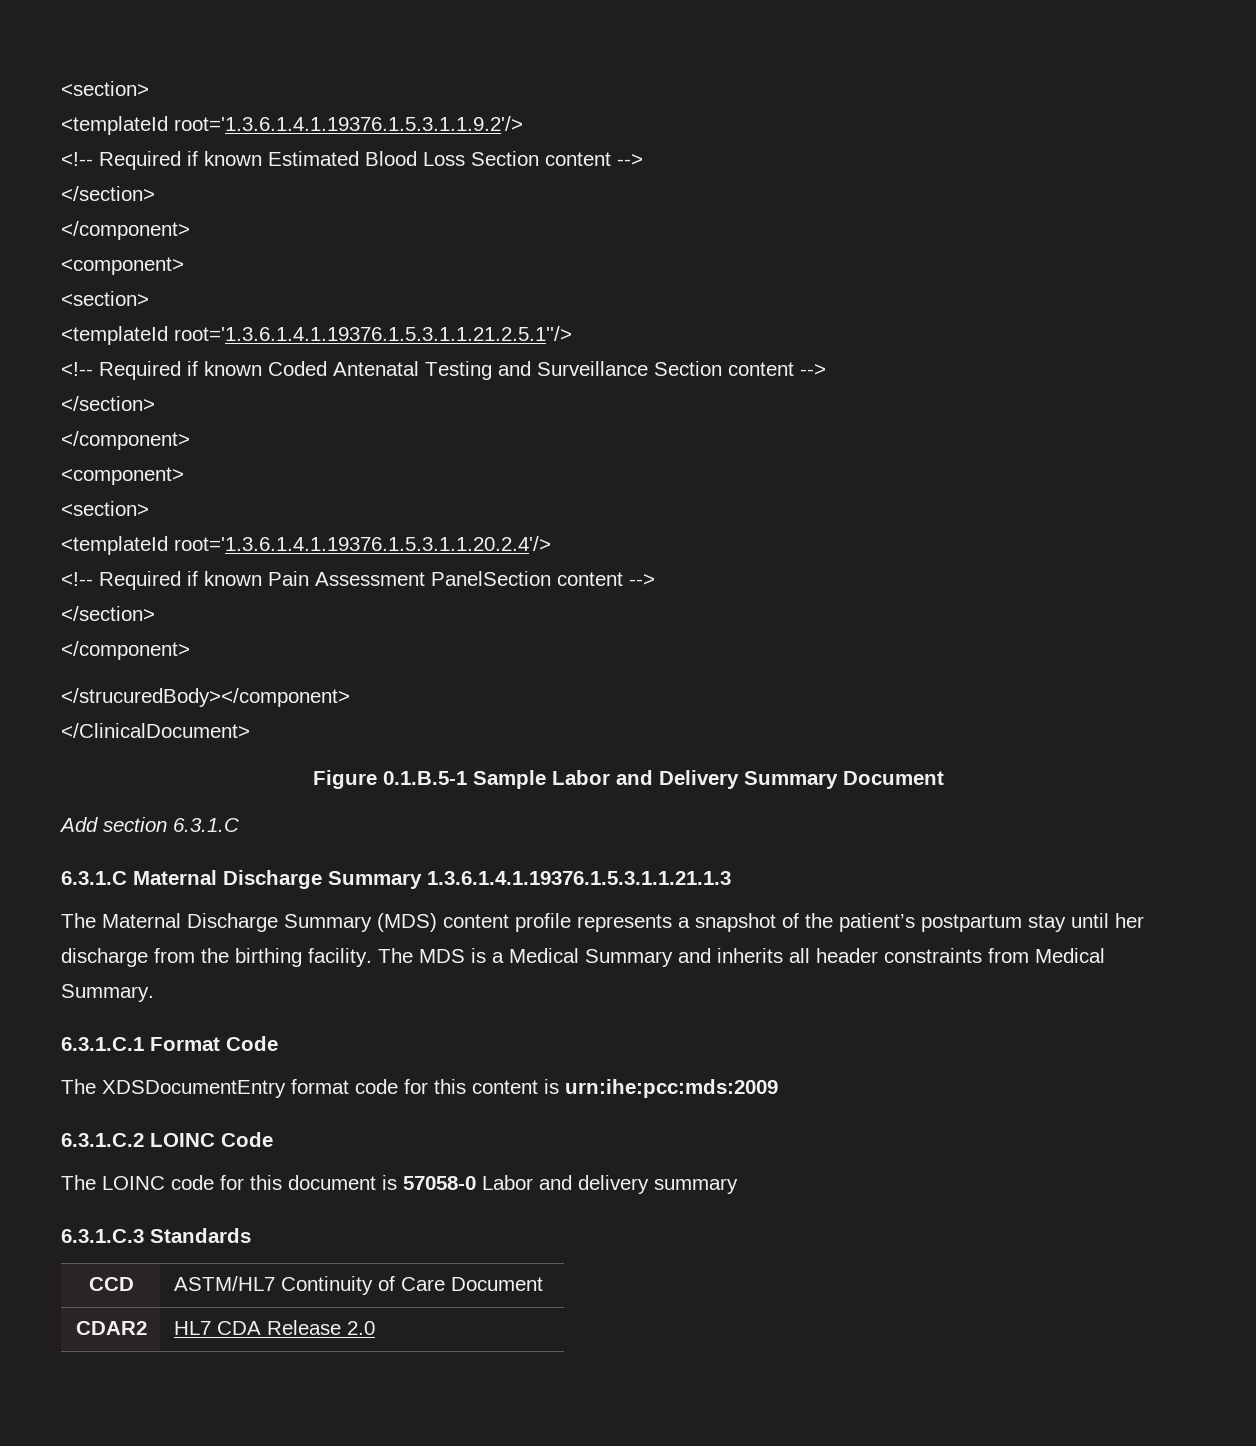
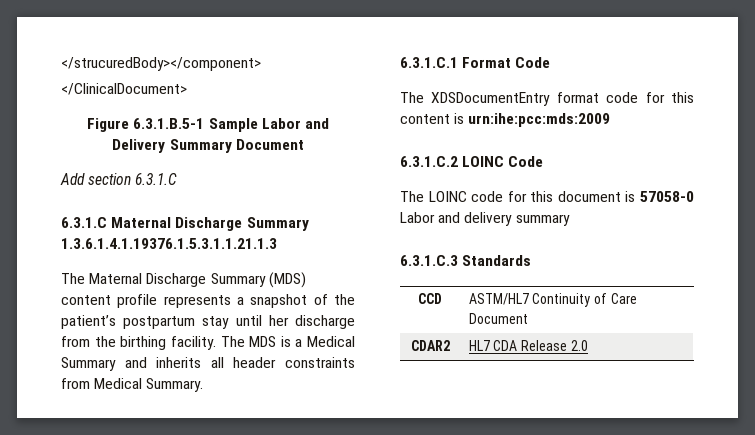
[61,81,149,96] [61,116,523,135] [61,151,643,170] [61,186,155,201] [61,221,190,240] [61,257,184,275] [61,291,149,306] [61,326,572,345] [61,361,826,380] [61,396,155,411] [61,431,190,450] [61,467,184,485] [61,501,149,516] [61,536,551,555] [61,571,655,590] [61,606,155,621] [61,641,190,660] <section> // <templateId root='1.3.6.1.4.1.19376.1.5.3.1.1.9.2'/> // <!-- Required if known Estimated Blood Loss Section content --> // </section> // </component> // <component> // <section> // <templateId root='1.3.6.1.4.1.19376.1.5.3.1.1.21.2.5.1''/> // <!-- Required if known Coded Antenatal Testing and Surveillance Section content --> // </section> // </component> // <component> // <section> // <templateId root='1.3.6.1.4.1.19376.1.5.3.1.1.20.2.4'/> // <!-- Required if known Pain Assessment PanelSection content --> // </section> // </component> // -> (61, 64) none
[382,771,467,785] 0.1.B.5-1 -> [133,118,205,129] 6.3.1.B.5-1

